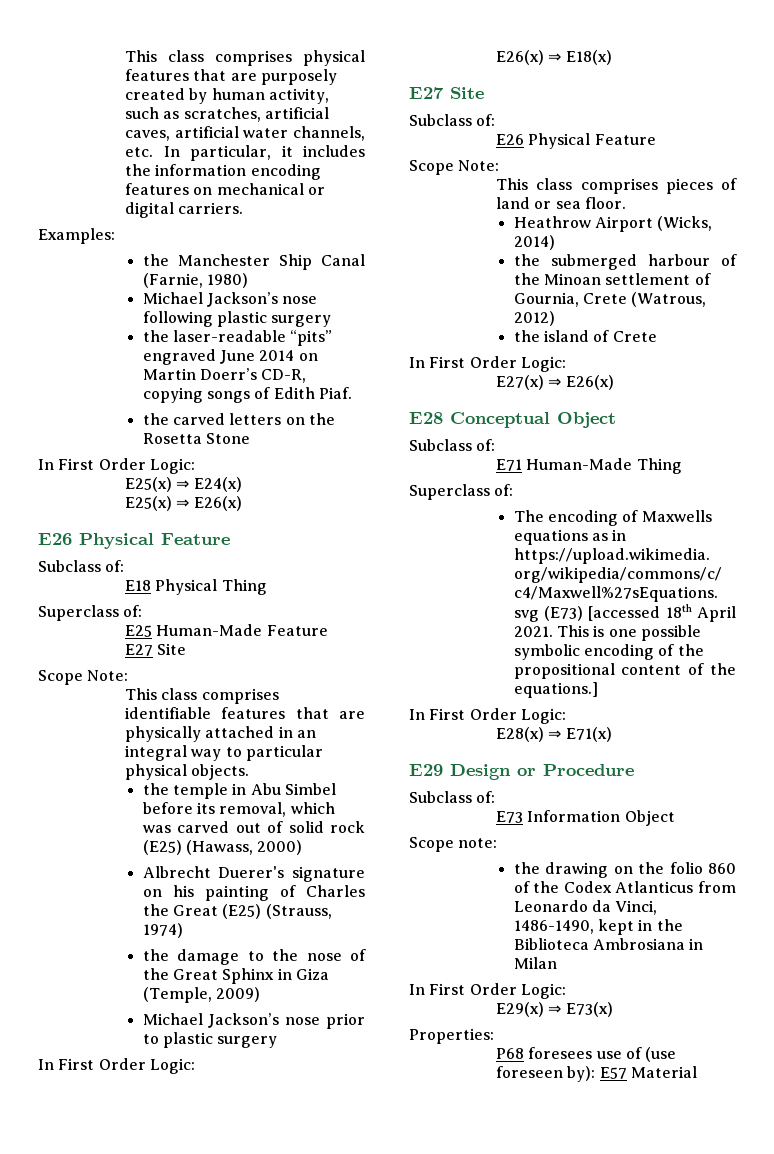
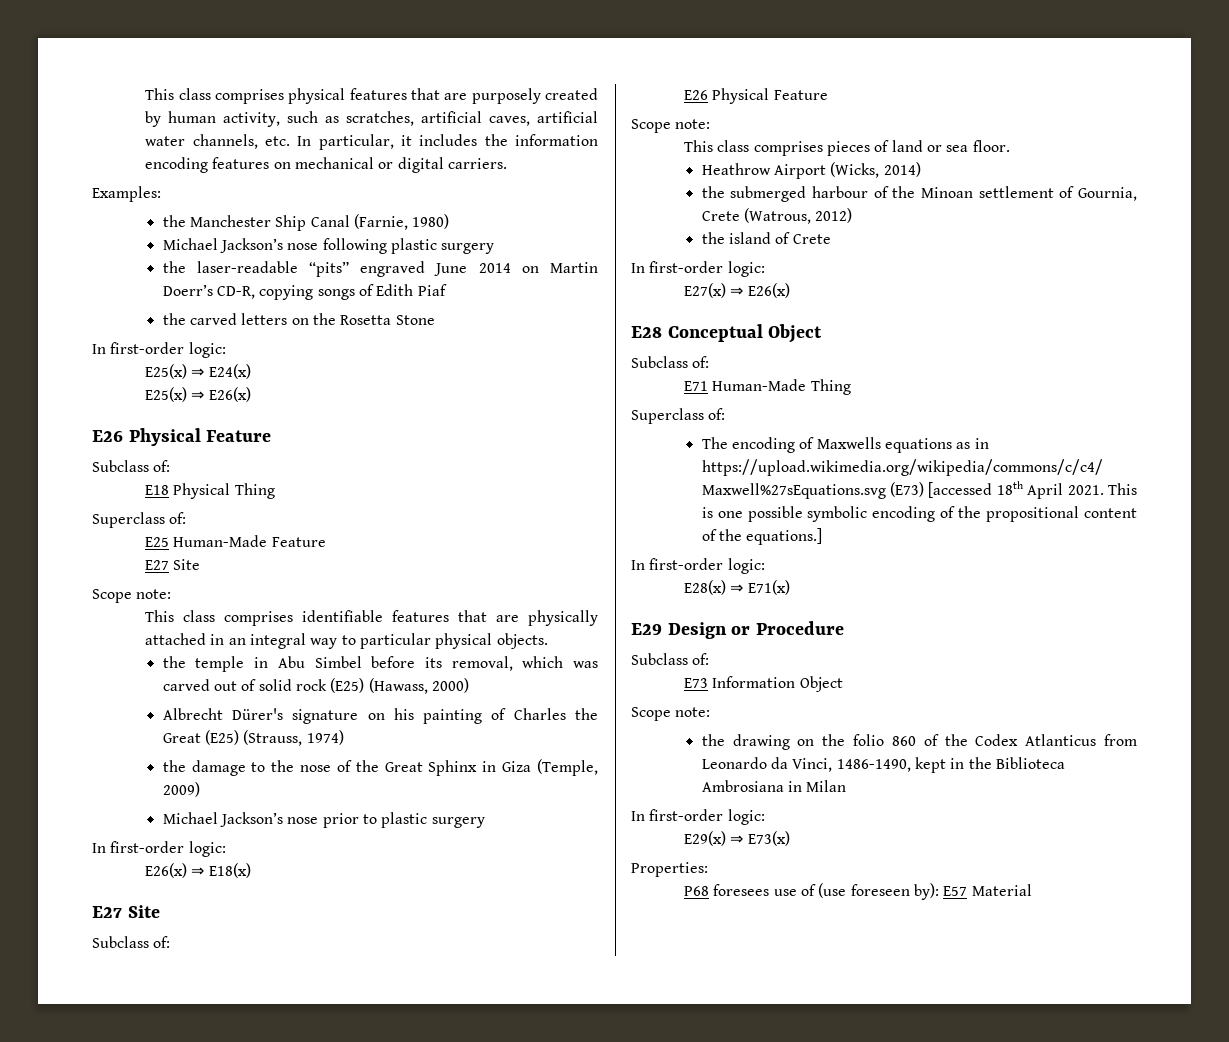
[318,387,352,399] Piaf. -> [417,284,447,296] Piaf
[58,458,195,474] First Order Logic: -> [110,342,226,358] first-order logic:
[87,670,129,681] Note: -> [136,589,172,599] note:
[218,866,285,878] Duerer's -> [232,708,284,720] Dürer's
[58,1058,195,1074] First Order Logic: -> [110,841,226,857] first-order logic:
[458,160,500,171] Note: -> [675,119,711,129] note:
[429,356,566,372] First Order Logic: -> [649,261,765,277] first-order logic:
[429,708,566,724] First Order Logic: -> [649,558,765,574] first-order logic:
[429,983,566,999] First Order Logic: -> [649,809,765,825] first-order logic:

